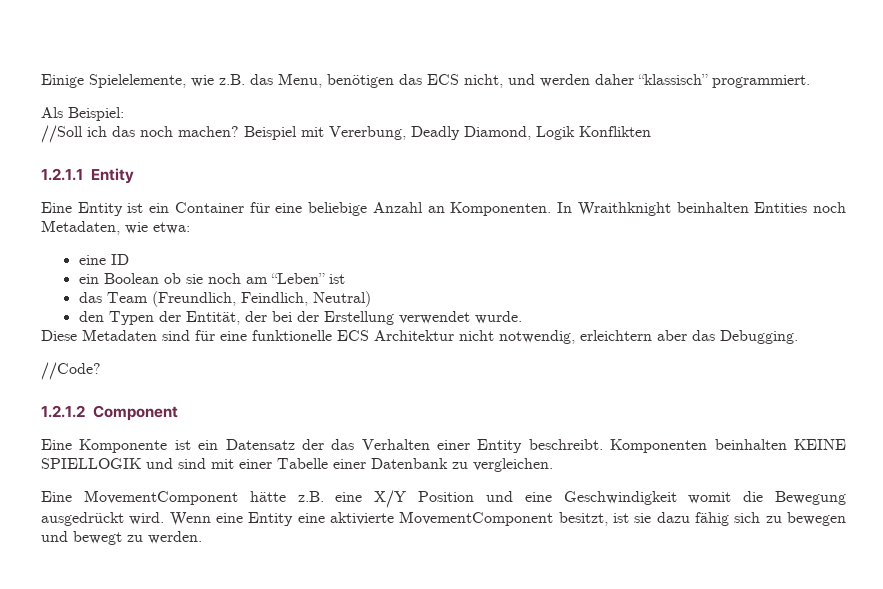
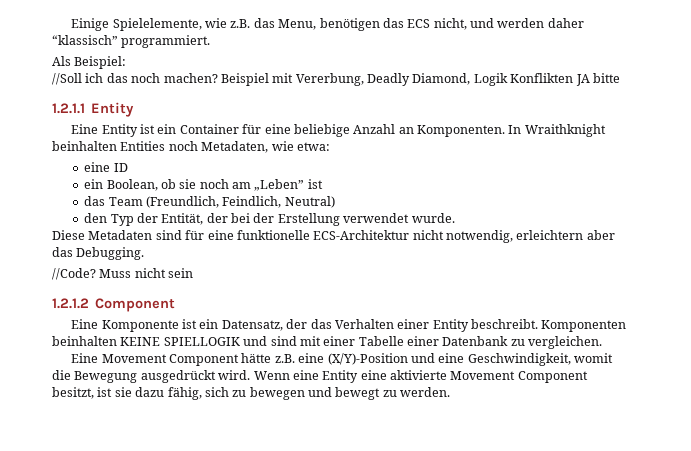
(651, 131) none -> [575,73,620,86] JA bitte
[103,273,159,284] Boolean -> [106,179,158,191] Boolean,
[270,273,325,284] “Leben” -> [254,179,305,191] „Leben”
[108,311,154,325] Typen -> [110,214,134,226] Typ
[337,330,454,341] ECS Architektur -> [313,230,410,240] ECS-Architektur
(101, 371) none -> [99,268,194,278] Muss nicht sein
[225,439,295,450] Datensatz -> [221,320,283,331] Datensatz,
[83,490,238,505] MovementComponent -> [101,354,240,366] Movement Component
[374,490,474,508] X/Y Position -> [327,353,408,365] (X/Y)-Position
[563,491,677,505] Geschwindigkeit -> [467,353,571,366] Geschwindigkeit,
[399,511,554,526] MovementComponent -> [450,371,588,383] Movement Component
[695,512,730,526] fähig -> [167,387,202,400] fähig,

